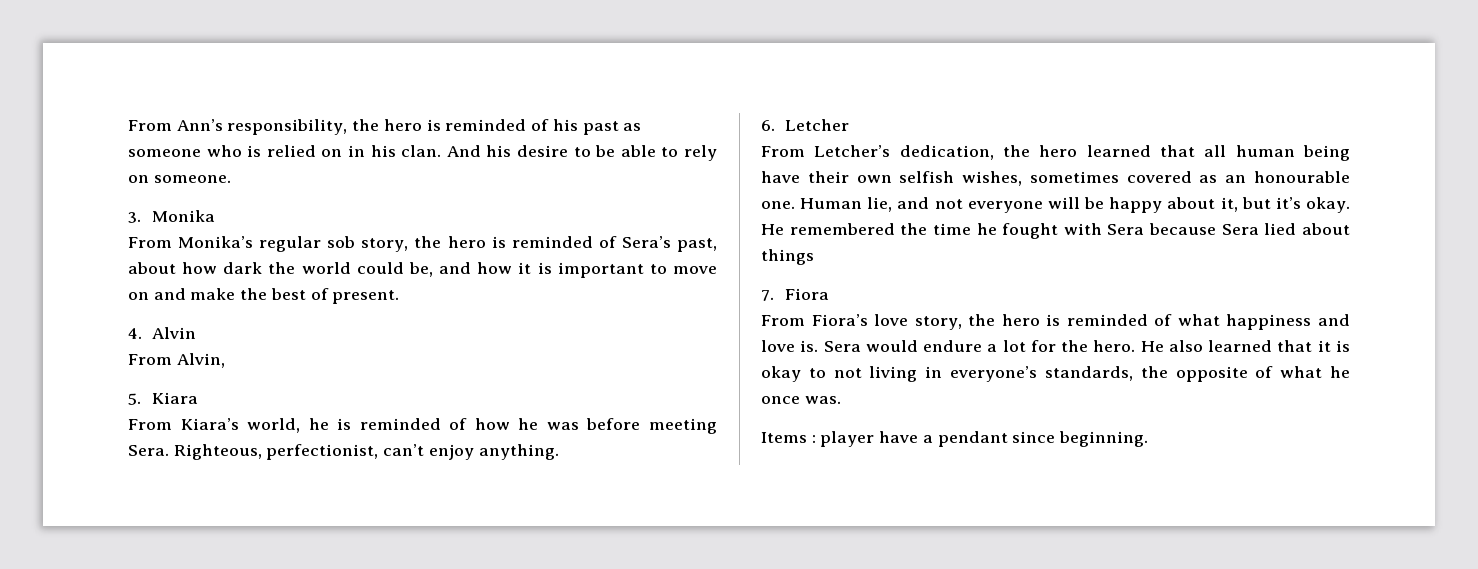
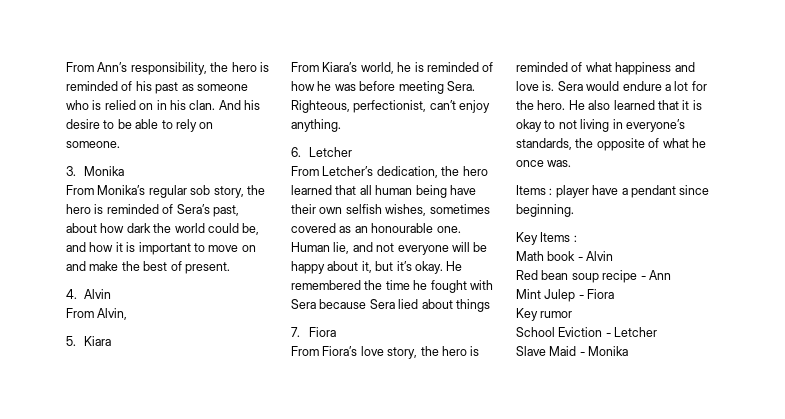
(1149, 439) none -> [516,232,577,245] [516,251,614,261] [516,270,671,283] [516,289,615,302] [516,308,573,321] [516,327,658,337] [516,346,629,356] // Key Items : // Math book - Alvin // Red bean soup recipe - Ann // Mint Julep - Fiora // Key rumor // School Eviction - Letcher // Slave Maid - Monika

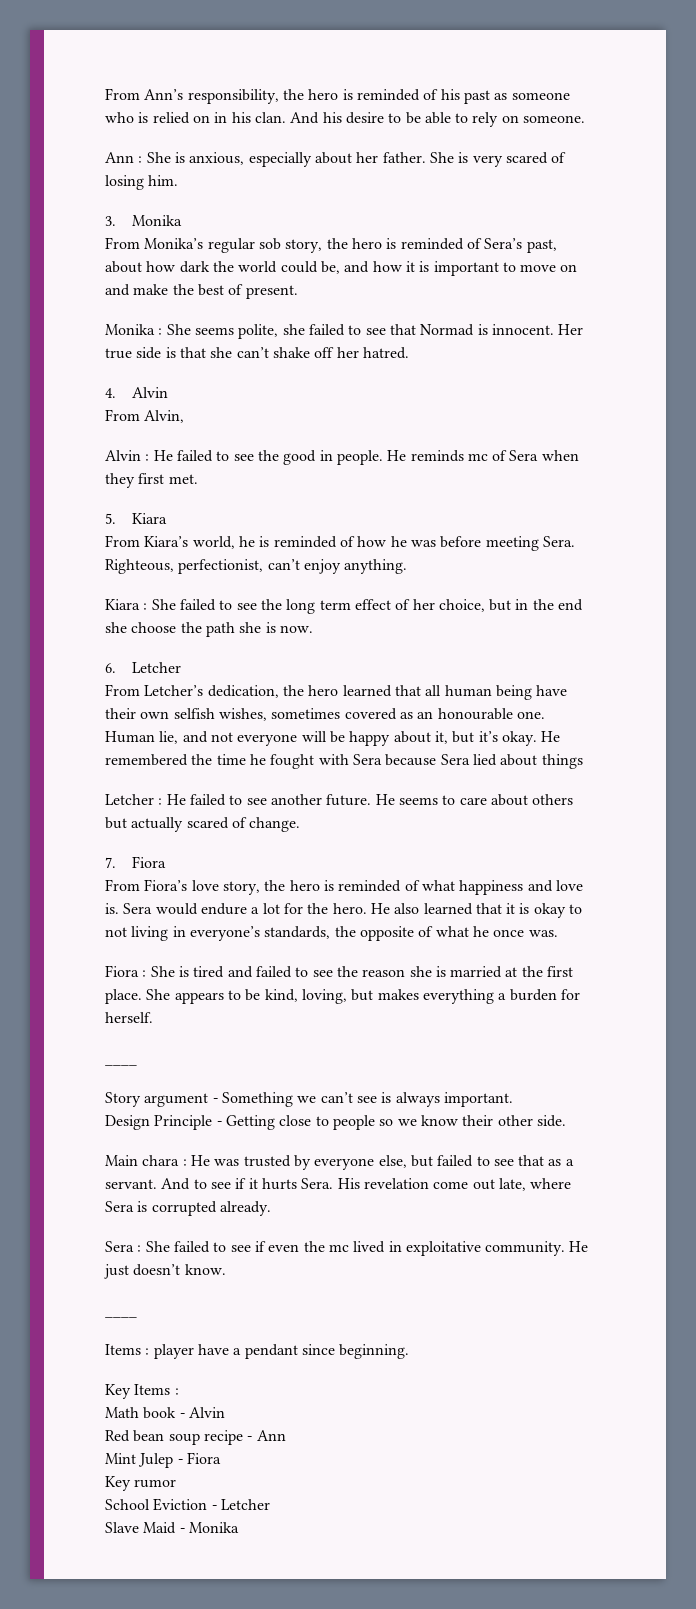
(120, 144) none -> [105,152,567,167] [105,175,179,190] // Ann : She is anxious, especially about her father. She is very scared of losing him.
[66,289,111,299] [66,308,128,320] 4. Alvin // From Alvin, -> [105,324,584,339] [105,347,409,359] [105,387,168,398] [105,409,185,423] [105,450,579,465] [105,473,198,488] Monika : She seems polite, she failed to see that Normad is innocent. Her true side is that she can’t shake off her hatred. // 4. Alvin // From Alvin, // Alvin : He failed to see the good in people. He reminds mc of Sera when they first met.
(341, 125) none -> [105,599,584,614] [105,622,313,637] // Kiara : She failed to see the long term effect of her choice, but in the end she choose the path she is now.
(490, 305) none -> [105,794,574,806] [105,817,301,832] // Letcher : He failed to see another future. He seems to care about others but actually scared of change.
(572, 163) none -> [105,965,574,978] [105,989,580,1004] [105,1012,153,1023] [105,1063,137,1066] [105,1092,513,1107] [105,1115,566,1130] [105,1155,574,1170] [105,1178,572,1191] [105,1201,271,1216] [105,1241,589,1256] [104,1264,226,1279] [105,1315,137,1318] // Fiora : She is tired and failed to see the reason she is married at the first place. She appears to be kind, loving, but makes everything a burden for herself. // ____ // Story argument - Something we can’t see is always important. // Design Principle - Getting close to people so we know their other side. // Main chara : He was trusted by everyone else, but failed to see that as a servant. And to see if it hurts Sera. His revelation come out late, where Sera is corrupted already. // Sera : She failed to see if even the mc lived in exploitative community. He just doesn’t know. // ____

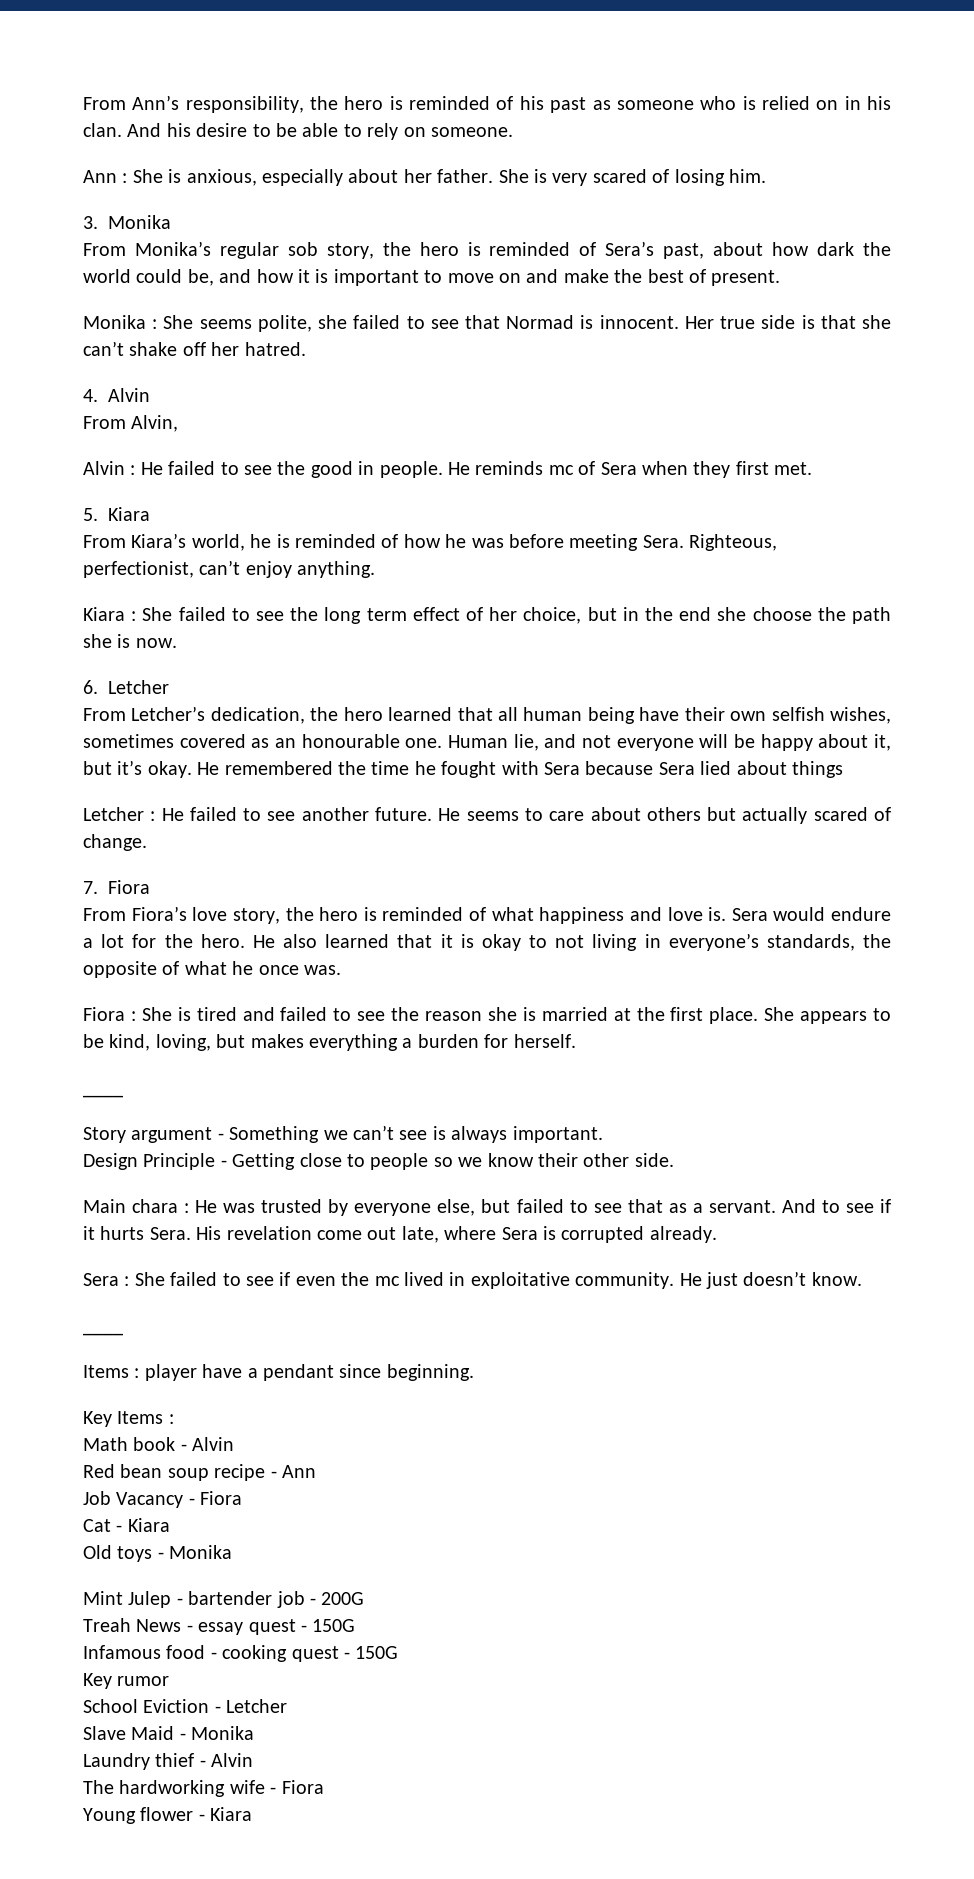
[105,1452,221,1468] Mint Julep - Fiora -> [83,1491,243,1508] [83,1518,170,1532] [83,1545,233,1562] [83,1591,365,1608] [83,1618,356,1635] [83,1645,399,1662] Job Vacancy - Fiora // Cat - Kiara // Old toys - Monika // Mint Julep - bartender job - 200G // Treah News - essay quest - 150G // Infamous food - cooking quest - 150G
(239, 1527) none -> [83,1753,254,1770] [83,1780,324,1797] [83,1807,253,1824] // Laundry thief - Alvin // The hardworking wife - Fiora // Young flower - Kiara

